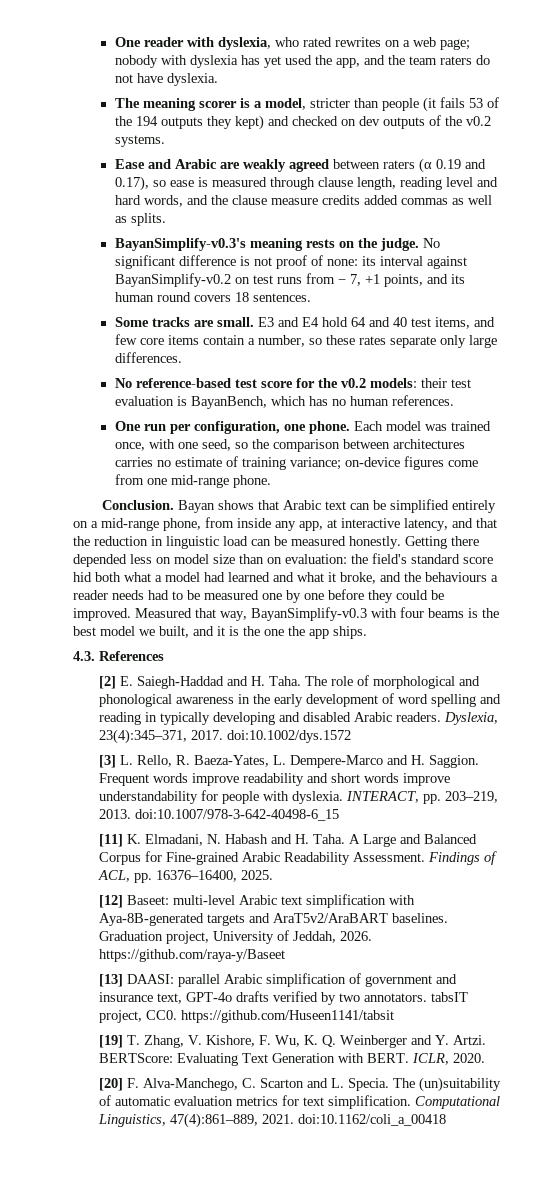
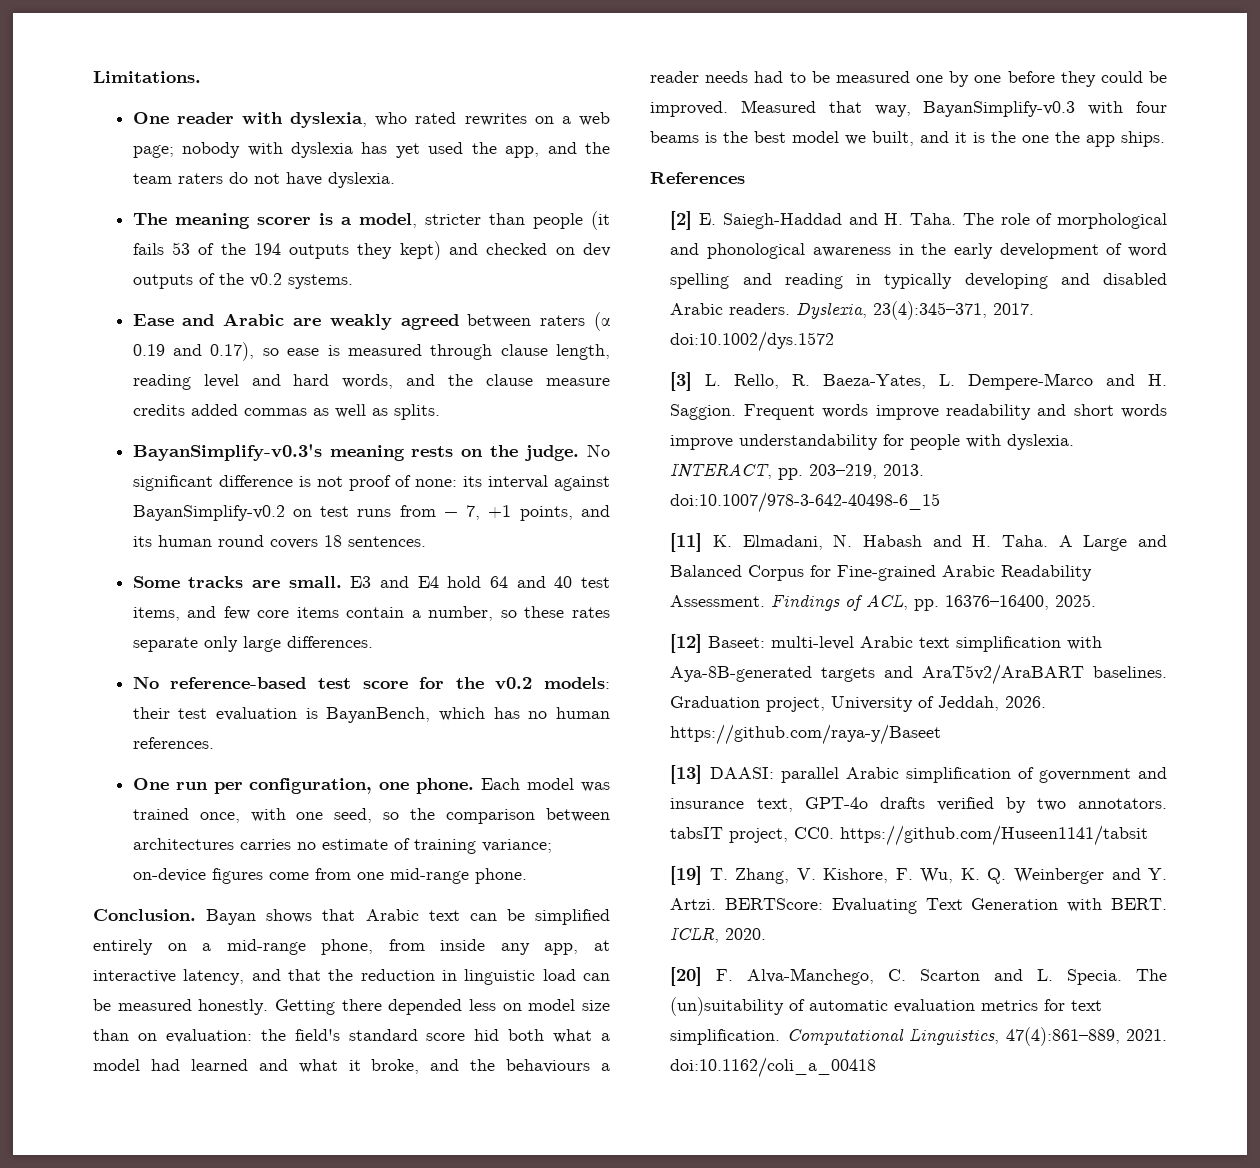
(114, 42) none -> [93,71,201,83] Limitations. //
[73,651,95,661] 4.3. -> (1165, 139) none

